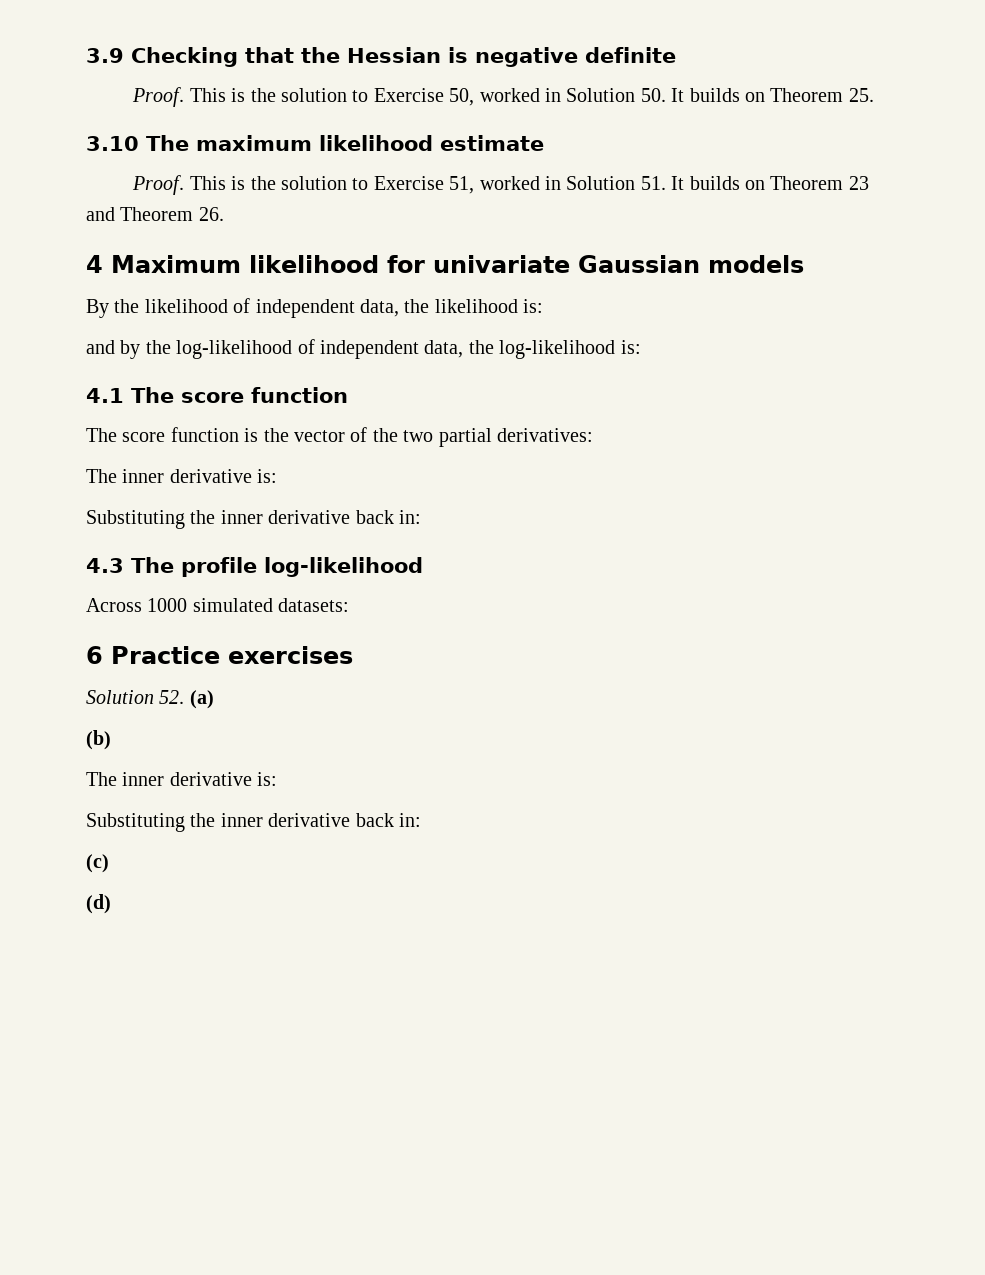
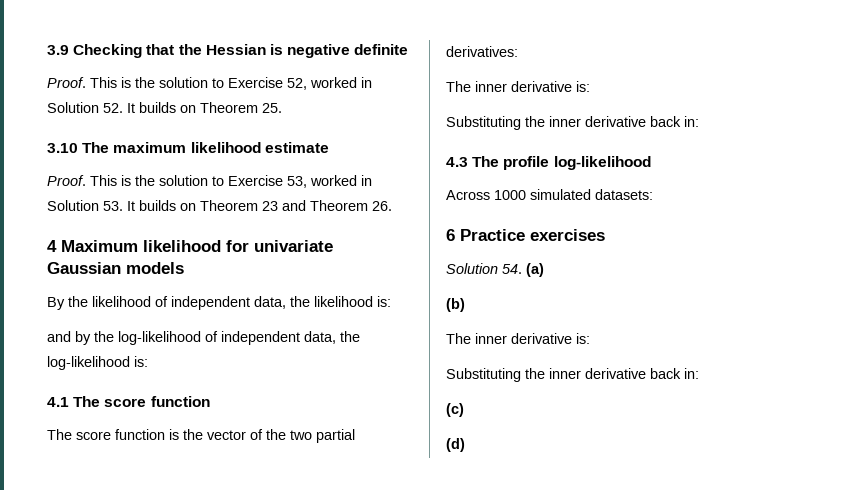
[449,88,666,106] 50, worked in Solution 50. -> [287,77,372,90] [47,102,123,113] 52, worked in Solution 52.
[449,176,666,194] 51, worked in Solution 51. -> [287,175,372,188] [47,200,123,211] 53, worked in Solution 53.
[159,690,185,704] 52. -> [502,264,522,274] 54.

